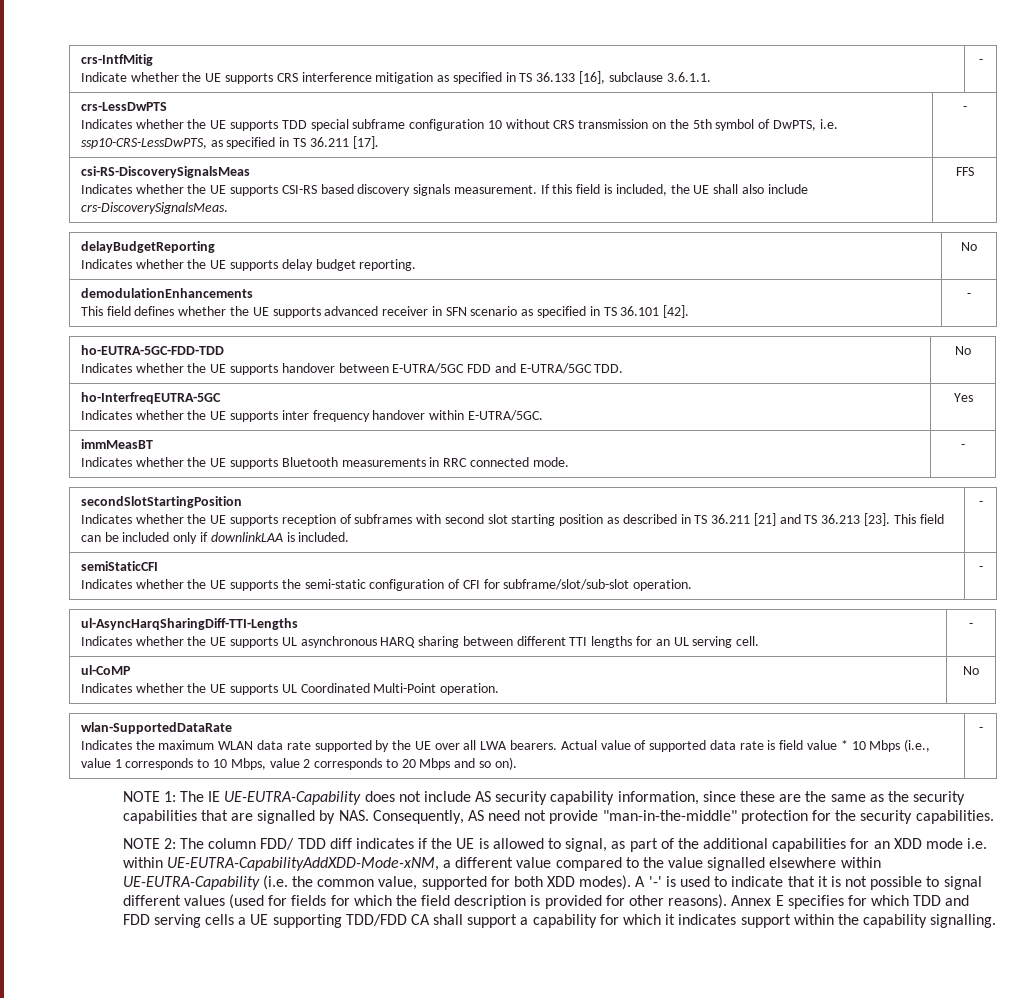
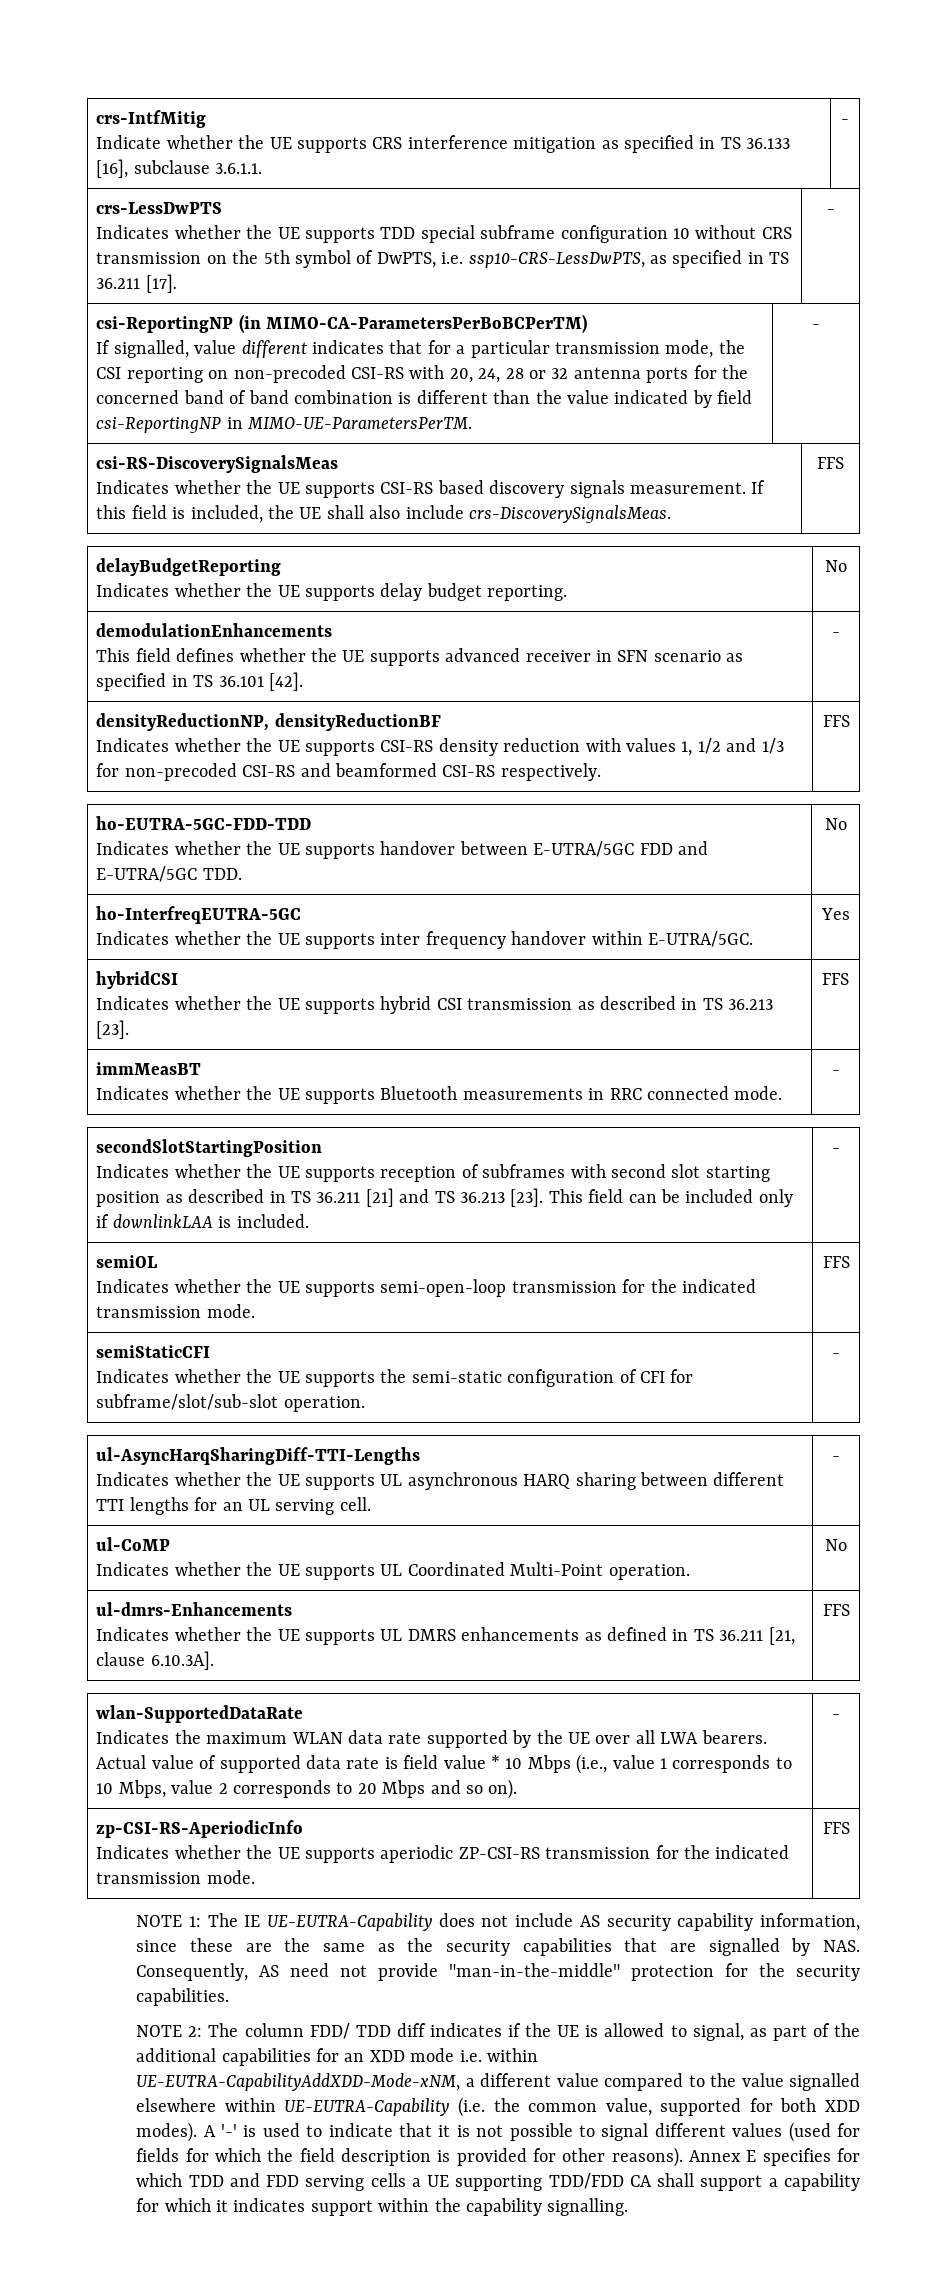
(967, 108) none -> [96,314,588,333] [96,340,745,358] [96,365,748,383] [96,390,753,408] [96,417,473,433] [812,324,820,329] // csi-ReportingNP (in MIMO-CA-ParametersPerBoBCPerTM) // If signalled, value different indicates that for a particular transmission mode, the CSI reporting on non-precoded CSI-RS with 20, 24, 28 or 32 antenna ports for the concerned band of band combination is different than the value indicated by field csi-ReportingNP in MIMO-UE-ParametersPerTM. | -
(971, 295) none -> [96,713,441,731] [96,738,784,756] [96,763,601,781] [822,715,850,727] // densityReductionNP, densityReductionBF // Indicates whether the UE supports CSI-RS density reduction with values 1, 1/2 and 1/3 for non-precoded CSI-RS and beamformed CSI-RS respectively. | FFS
(973, 397) none -> [96,971,179,989] [96,996,774,1014] [96,1020,130,1039] [822,973,849,985] // hybridCSI // Indicates whether the UE supports hybrid CSI transmission as described in TS 36.213 [23]. | FFS
(983, 503) none -> [96,1255,158,1268] [96,1279,756,1297] [96,1304,255,1318] [822,1256,850,1268] // semiOL // Indicates whether the UE supports semi-open-loop transmission for the indicated transmission mode. | FFS
(979, 670) none -> [96,1602,293,1616] [96,1627,795,1645] [96,1651,214,1670] [822,1604,850,1616] // ul-dmrs-Enhancements // Indicates whether the UE supports UL DMRS enhancements as defined in TS 36.211 [21, clause 6.10.3A]. | FFS
(983, 729) none -> [96,1820,304,1838] [96,1845,790,1863] [96,1870,255,1884] [822,1822,850,1834] // zp-CSI-RS-AperiodicInfo // Indicates whether the UE supports aperiodic ZP-CSI-RS transmission for the indicated transmission mode. | FFS

